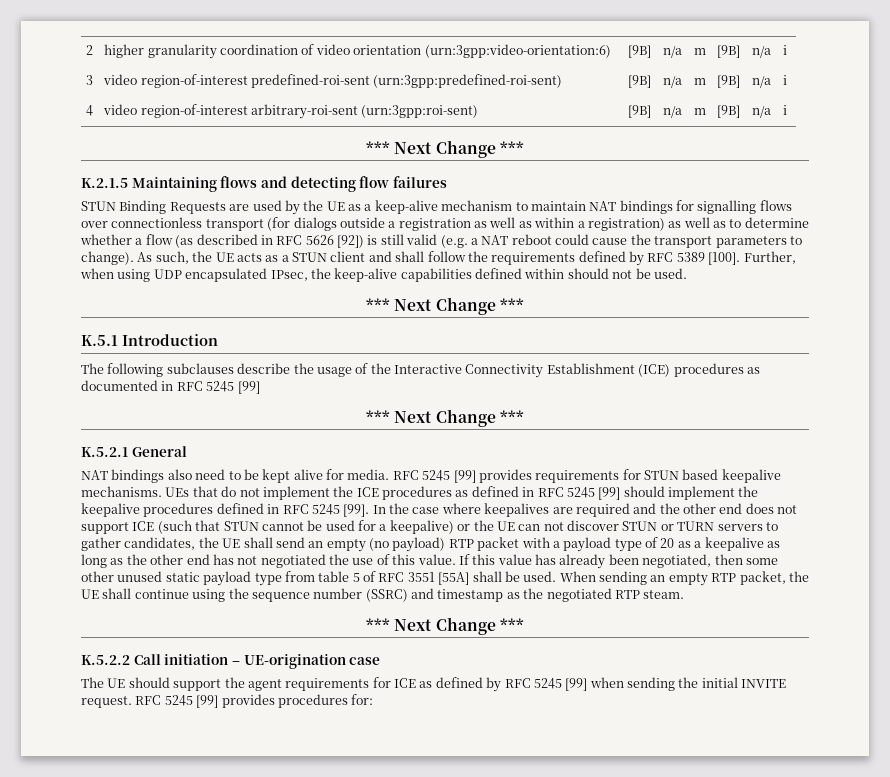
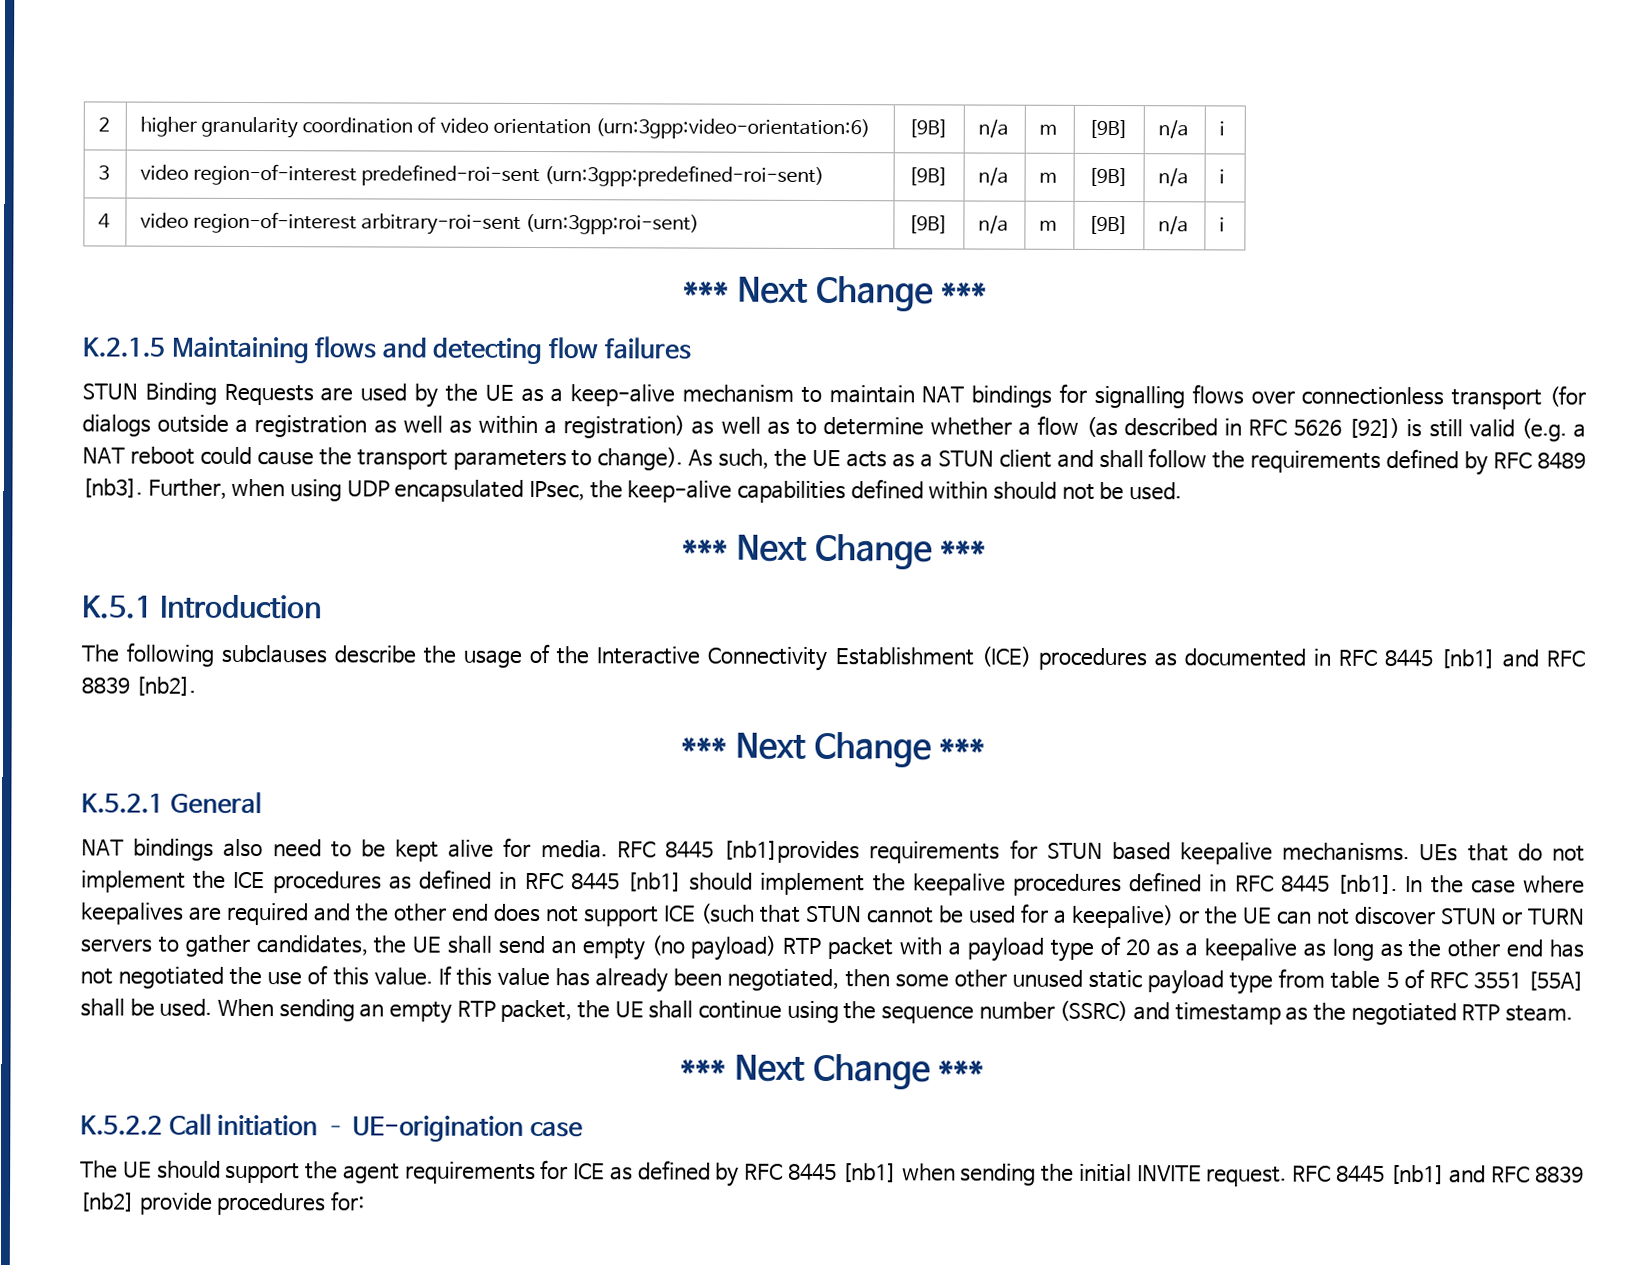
[676,252,741,265] 5389 [100]. -> [1537,451,1586,469] [82,478,143,498] 8489 [nb3].
[206,381,260,394] 5245 [99] -> [1383,648,1585,669] [81,676,196,696] 8445 [nb1] and RFC 8839 [nb2].
[422,469,532,483] 5245 [99] provides -> [665,840,861,864] 8445 [nb1]provides
[566,487,621,500] 5245 [99] -> [570,872,682,892] 8445 [nb1]
[311,504,370,517] 5245 [99]. -> [1280,874,1399,895] 8445 [nb1].
[533,678,588,691] 5245 [99] -> [787,1162,897,1183] 8445 [nb1]
[164,694,275,708] 5245 [99] provides -> [1335,1164,1585,1185] [79,1192,213,1215] 8445 [nb1] and RFC 8839 [nb2] provide

